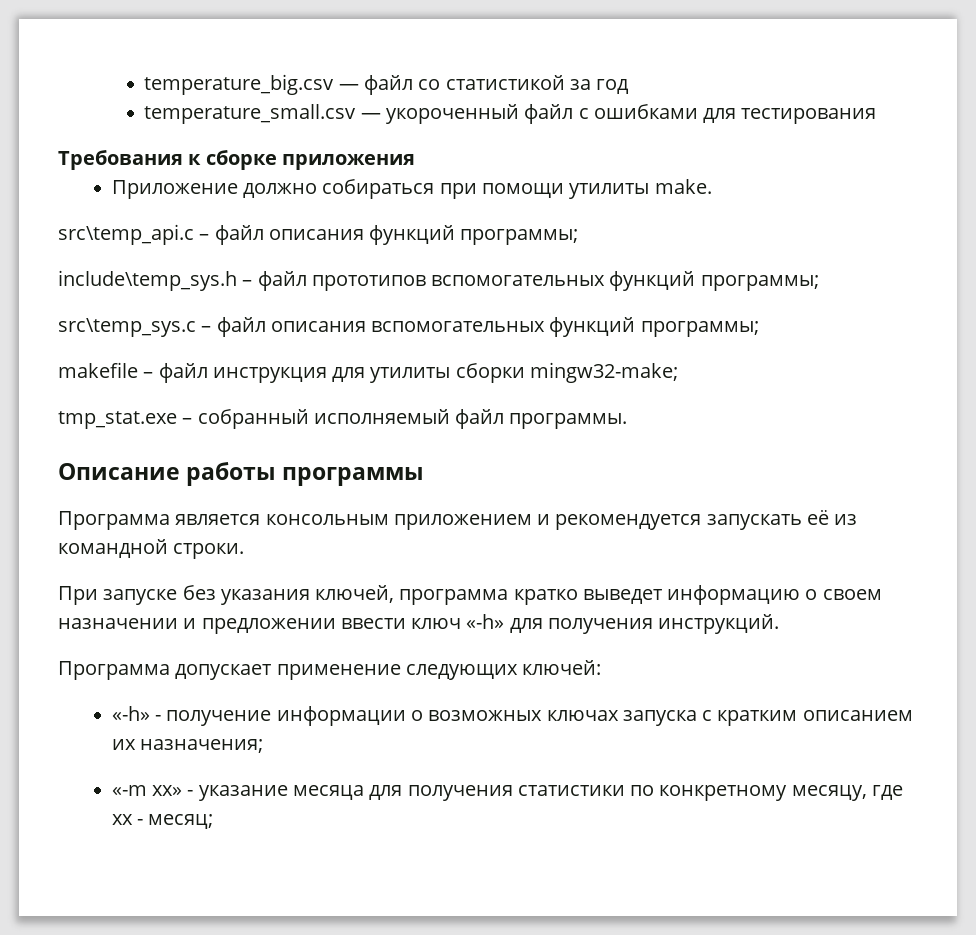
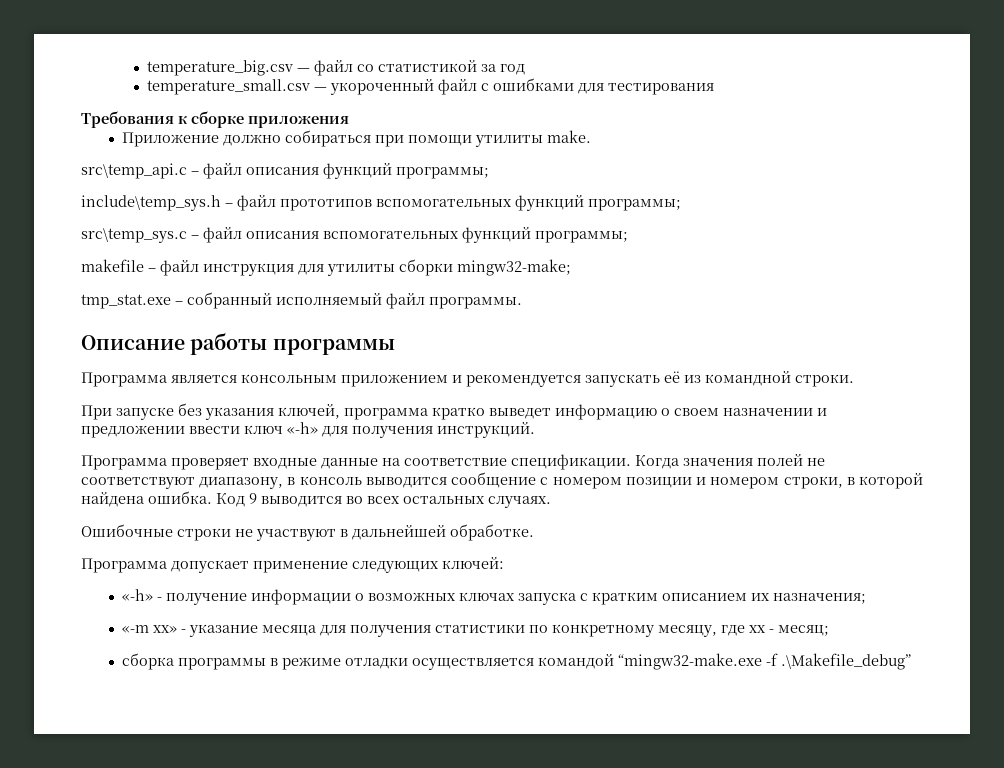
(780, 624) none -> [81,454,825,470] [81,472,924,489] [81,491,551,508] [81,524,534,541] // Программа проверяет входные данные на соответствие спецификации. Когда значения полей не соответствуют диапазону, в консоль выводится сообщение с номером позиции и номером строки, в которой найдена ошибка. Код 9 выводится во всех остальных случаях. // Ошибочные строки не участвуют в дальнейшей обработке.
(214, 821) none -> [121,653,911,670] // сборка программы в режиме отладки осуществляется командой “mingw32-make.exe -f .\Makefile_debug”

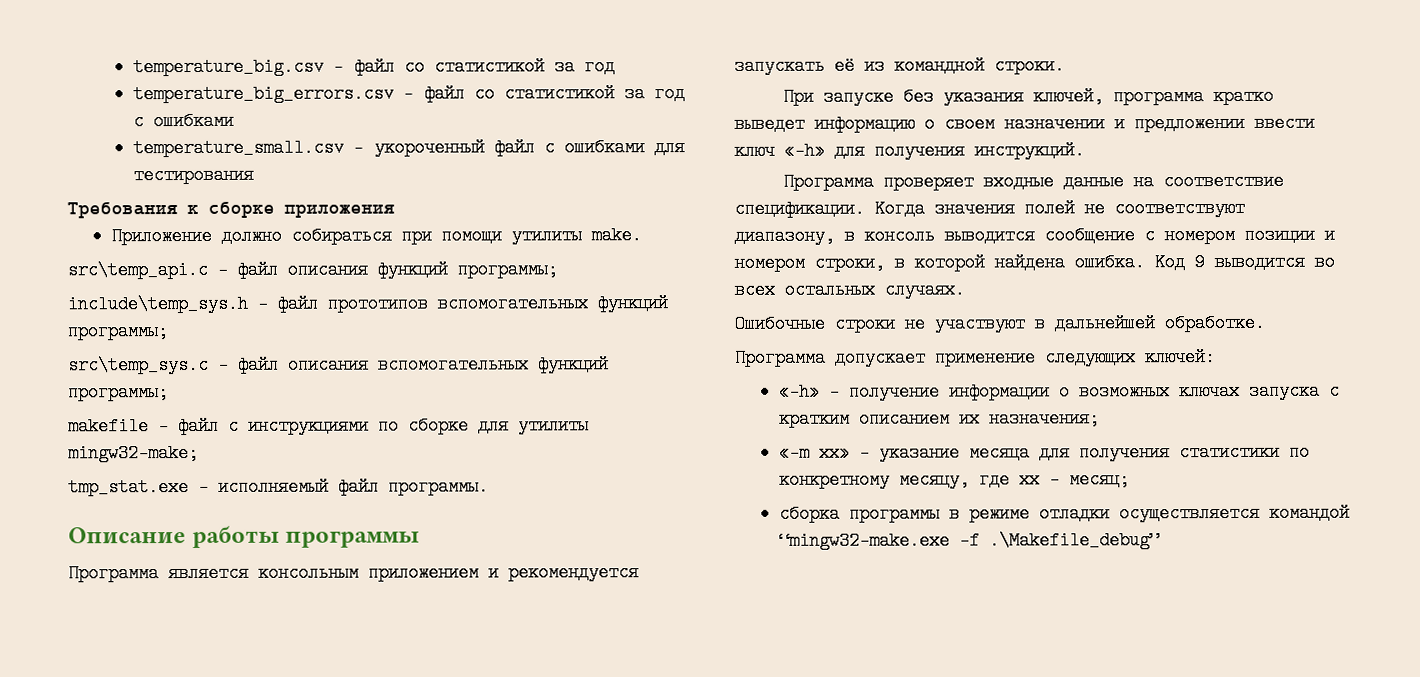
(525, 69) none -> [132,84,685,104] [132,112,234,131] // temperature_big_errors.csv — файл со статистикой за год с ошибками
[203,263,294,276] инструкция -> [228,417,469,435] с инструкциями по сборке
[399,259,453,276] сборки -> (589, 426) none
[187,292,272,309] собранный -> (209, 489) none

